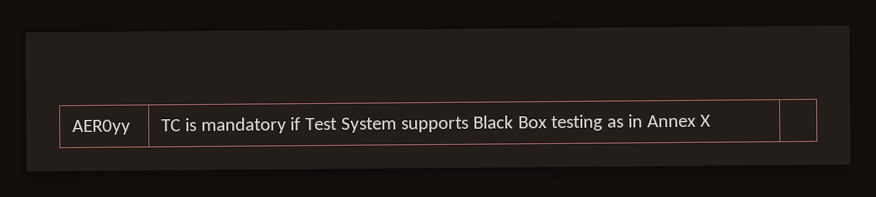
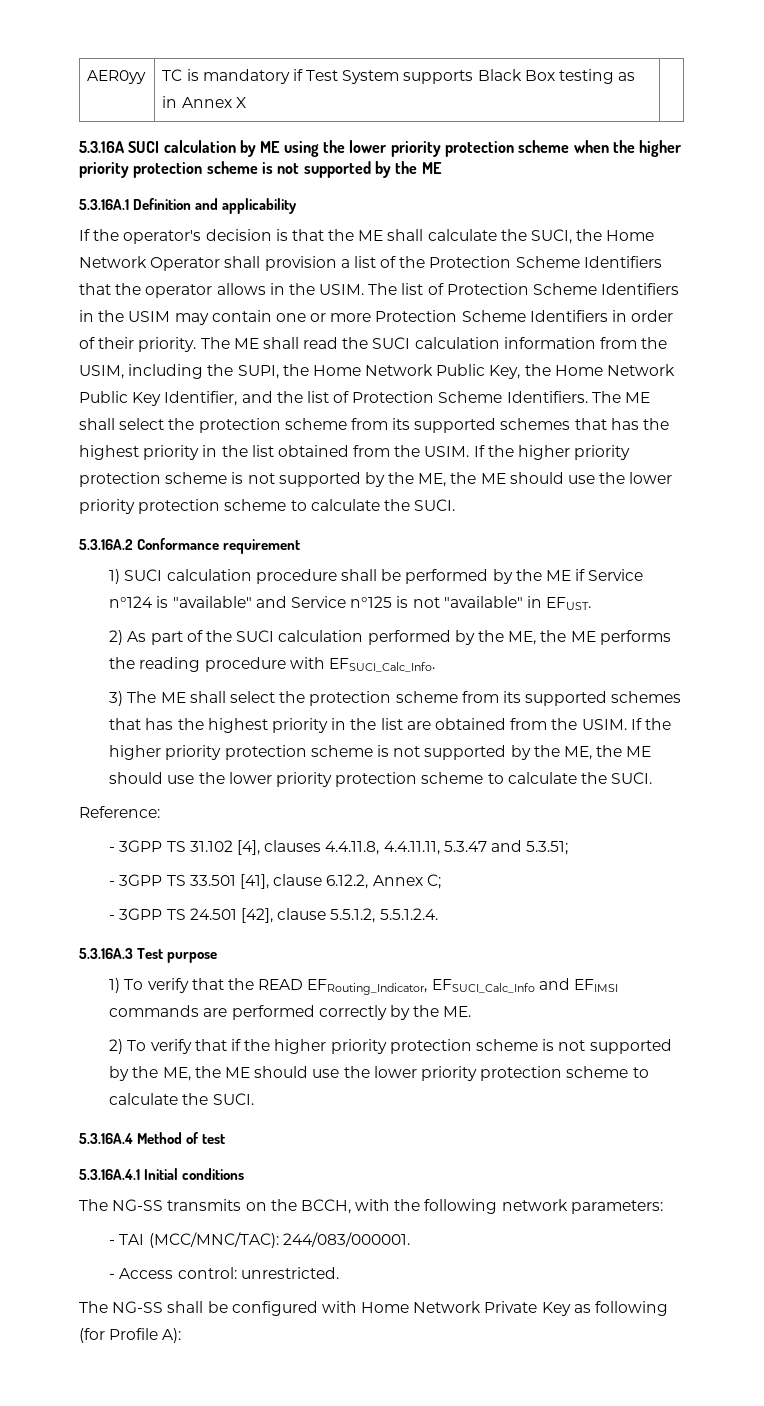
(712, 120) none -> [79,140,682,157] [79,161,442,178] [79,198,298,214] [79,229,655,244] [79,256,662,271] [79,283,680,298] [79,310,674,325] [79,337,668,352] [79,364,676,379] [79,391,651,406] [79,418,670,433] [79,445,631,460] [79,472,673,487] [79,499,456,514] [79,538,301,554] [109,569,644,584] [109,596,592,610] [109,630,671,645] [109,657,436,672] [109,691,682,706] [109,718,671,733] [109,745,652,760] [109,772,653,787] [79,806,160,818] [109,840,569,855] [109,874,441,889] [109,908,438,923] [79,948,218,963] [109,978,618,995] [109,1005,472,1020] [109,1039,672,1054] [109,1066,649,1081] [109,1093,254,1105] [79,1132,226,1144] [79,1168,245,1180] [79,1199,663,1214] [109,1232,410,1248] [109,1267,339,1279] [79,1301,669,1316] [79,1328,182,1343] // 5.3.16A SUCI calculation by ME using the lower priority protection scheme when the higher priority protection scheme is not supported by the ME // 5.3.16A.1 Definition and applicability // If the operator's decision is that the ME shall calculate the SUCI, the Home Network Operator shall provision a list of the Protection Scheme Identifiers that the operator allows in the USIM. The list of Protection Scheme Identifiers in the USIM may contain one or more Protection Scheme Identifiers in order of their priority. The ME shall read the SUCI calculation information from the USIM, including the SUPI, the Home Network Public Key, the Home Network Public Key Identifier, and the list of Protection Scheme Identifiers. The ME shall select the protection scheme from its supported schemes that has the highest priority in the list obtained from the USIM. If the higher priority protection scheme is not supported by the ME, the ME should use the lower priority protection scheme to calculate the SUCI. // 5.3.16A.2 Conformance requirement // 1) SUCI calculation procedure shall be performed by the ME if Service n°124 is "available" and Service n°125 is not "available" in EFUST. // 2) As part of the SUCI calculation performed by the ME, the ME performs the reading procedure with EFSUCI_Calc_Info. // 3) The ME shall select the protection scheme from its supported schemes that has the highest priority in the list are obtained from the USIM. If the higher priority protection scheme is not supported by the ME, the ME should use the lower priority protection scheme to calculate the SUCI. // Reference: // - 3GPP TS 31.102 [4], clauses 4.4.11.8, 4.4.11.11, 5.3.47 and 5.3.51; // - 3GPP TS 33.501 [41], clause 6.12.2, Annex C; // - 3GPP TS 24.501 [42], clause 5.5.1.2, 5.5.1.2.4. // 5.3.16A.3 Test purpose // 1) To verify that the READ EFRouting_Indicator, EFSUCI_Calc_Info and EFIMSI commands are performed correctly by the ME. // 2) To verify that if the higher priority protection scheme is not supported by the ME, the ME should use the lower priority protection scheme to calculate the SUCI. // 5.3.16A.4 Method of test // 5.3.16A.4.1 Initial conditions // The NG-SS transmits on the BCCH, with the following network parameters: // - TAI (MCC/MNC/TAC): 244/083/000001. // - Access control: unrestricted. // The NG-SS shall be configured with Home Network Private Key as following (for Profile A):

